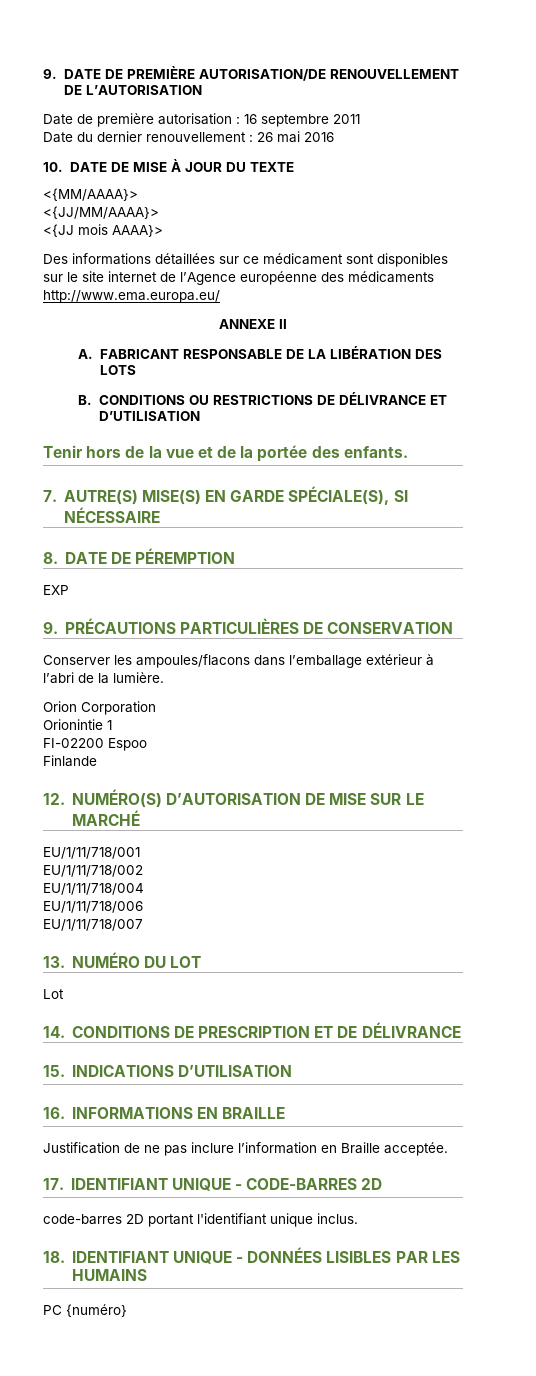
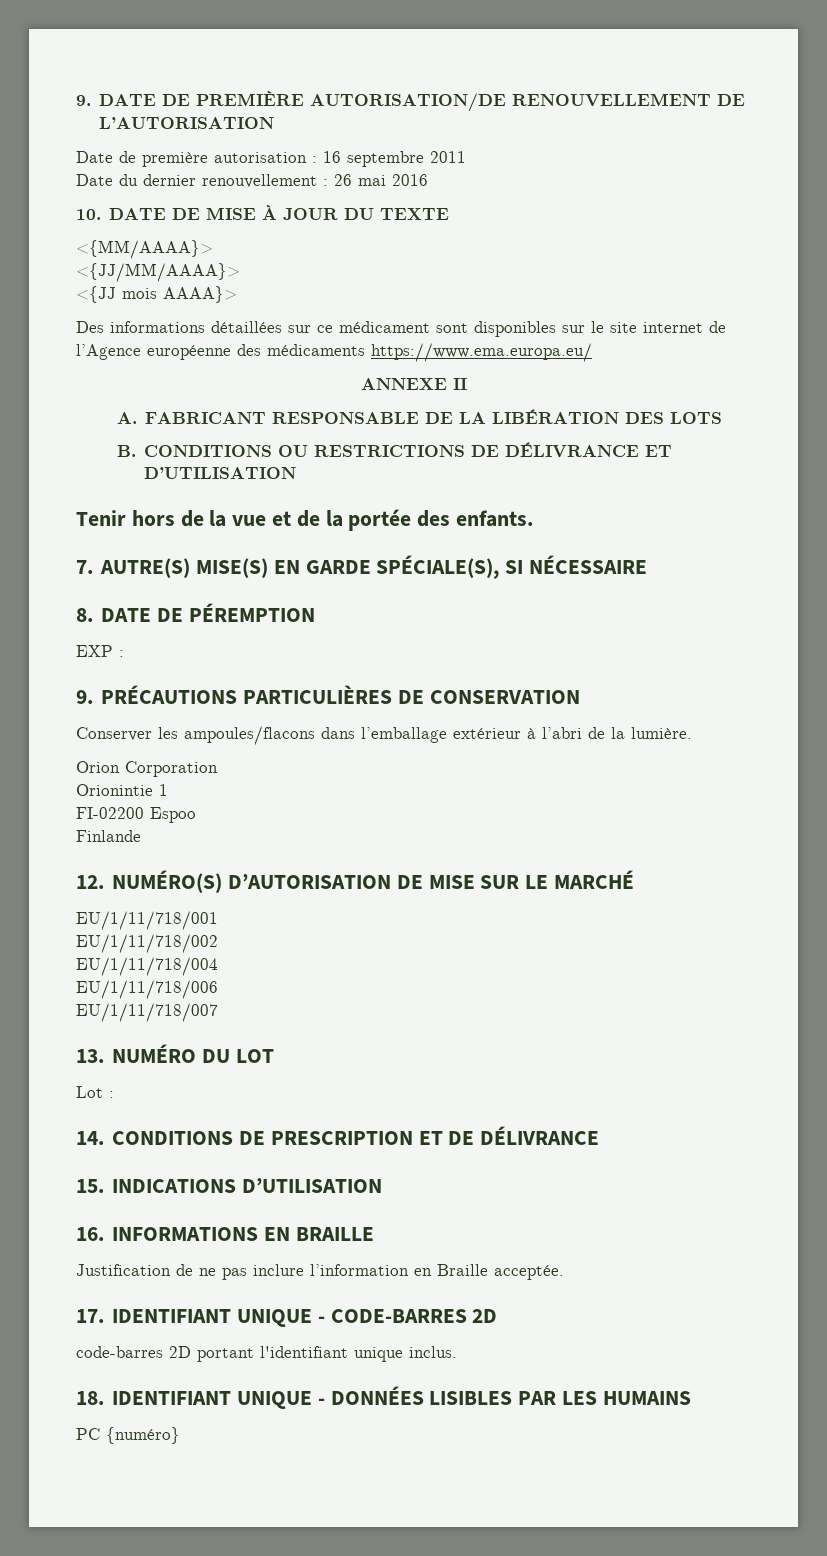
[43,290,220,303] http://www.ema.europa.eu/ -> [371,343,592,362] https://www.ema.europa.eu/
(69, 590) none -> [119,650,124,657] :
(64, 994) none -> [109,1091,114,1098] :

